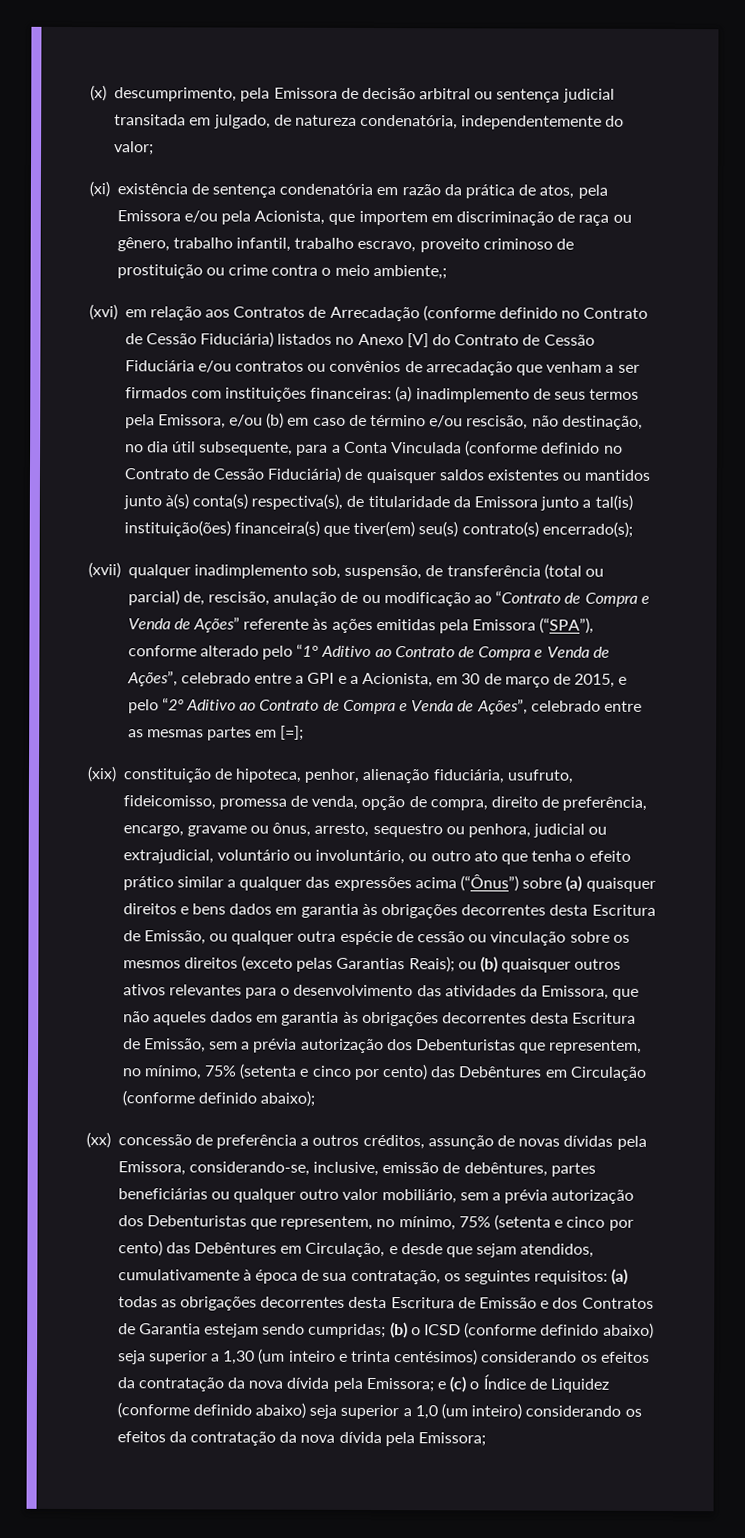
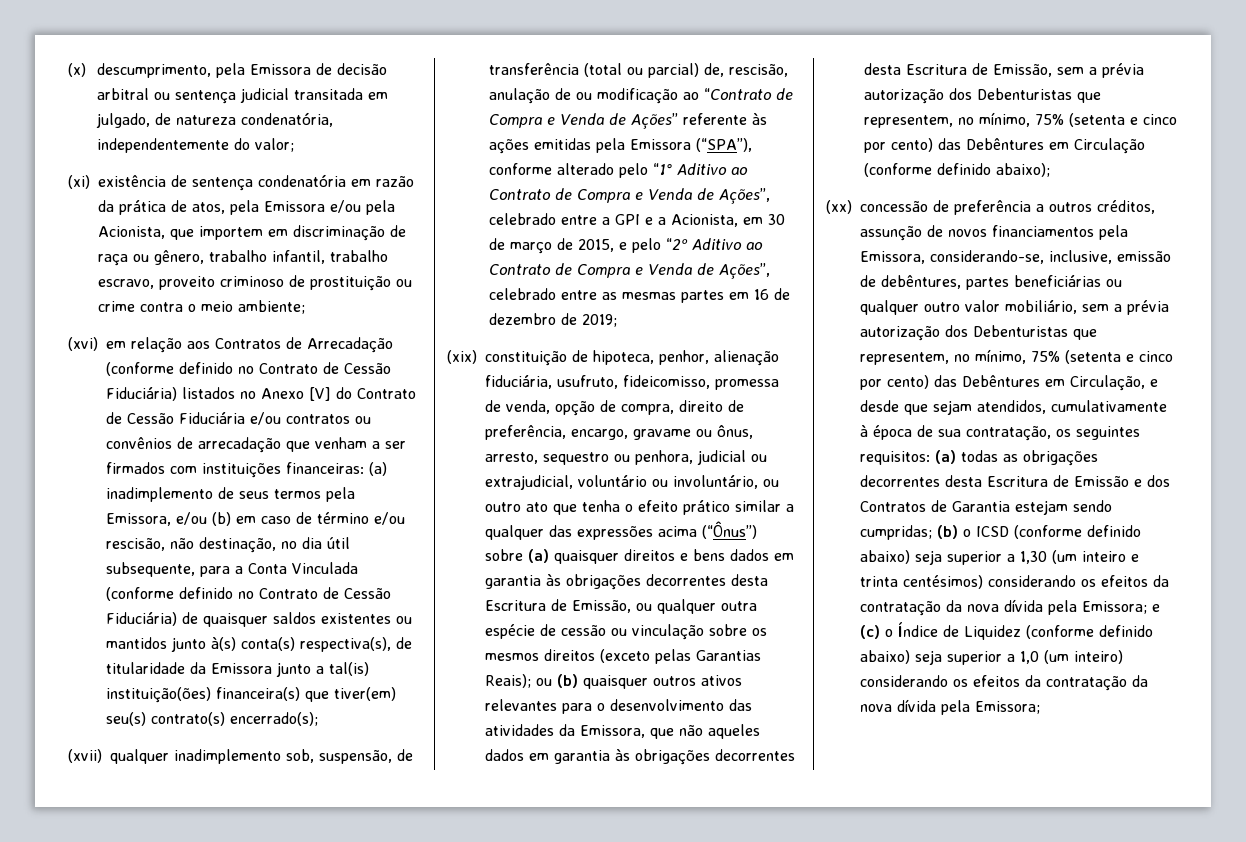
[372,264,447,280] ambiente,; -> [238,300,305,314] ambiente;
[280,725,305,741] [=]; -> [754,288,790,300] [489,313,617,327] 16 de dezembro de 2019;
[518,1135,614,1147] novas dívidas -> [948,225,1094,237] novos financiamentos

